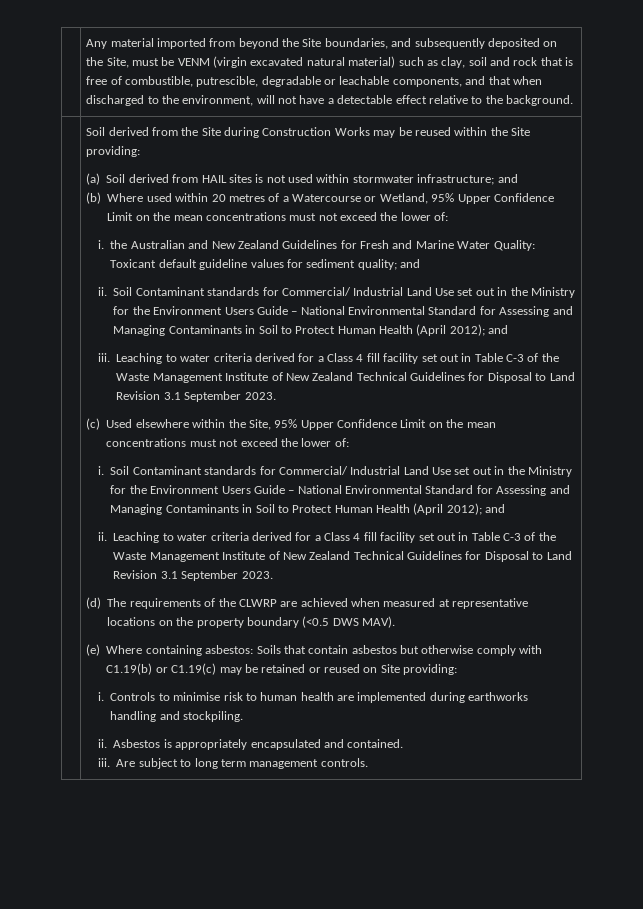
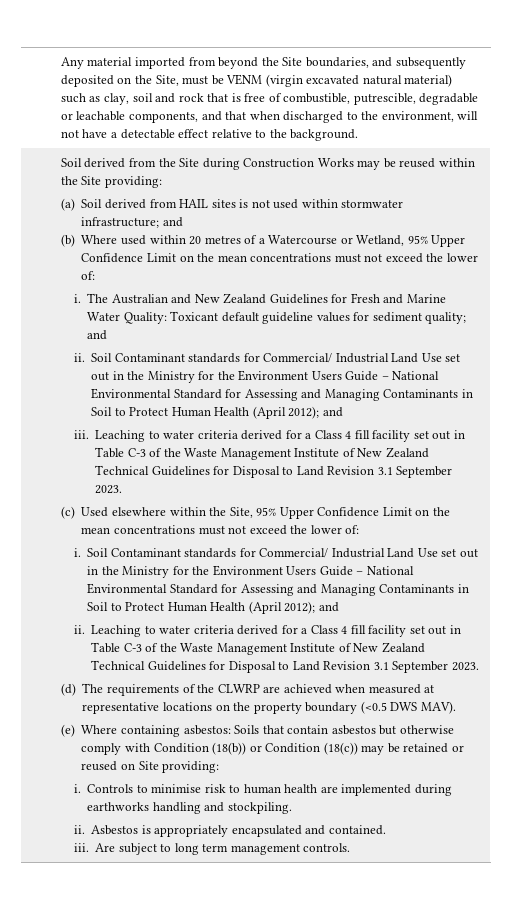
[110,240,128,249] the -> [87,293,109,303] The
[106,663,217,675] C1.19(b) or C1.19(c) -> [153,742,358,755] Condition (18(b)) or Condition (18(c))

